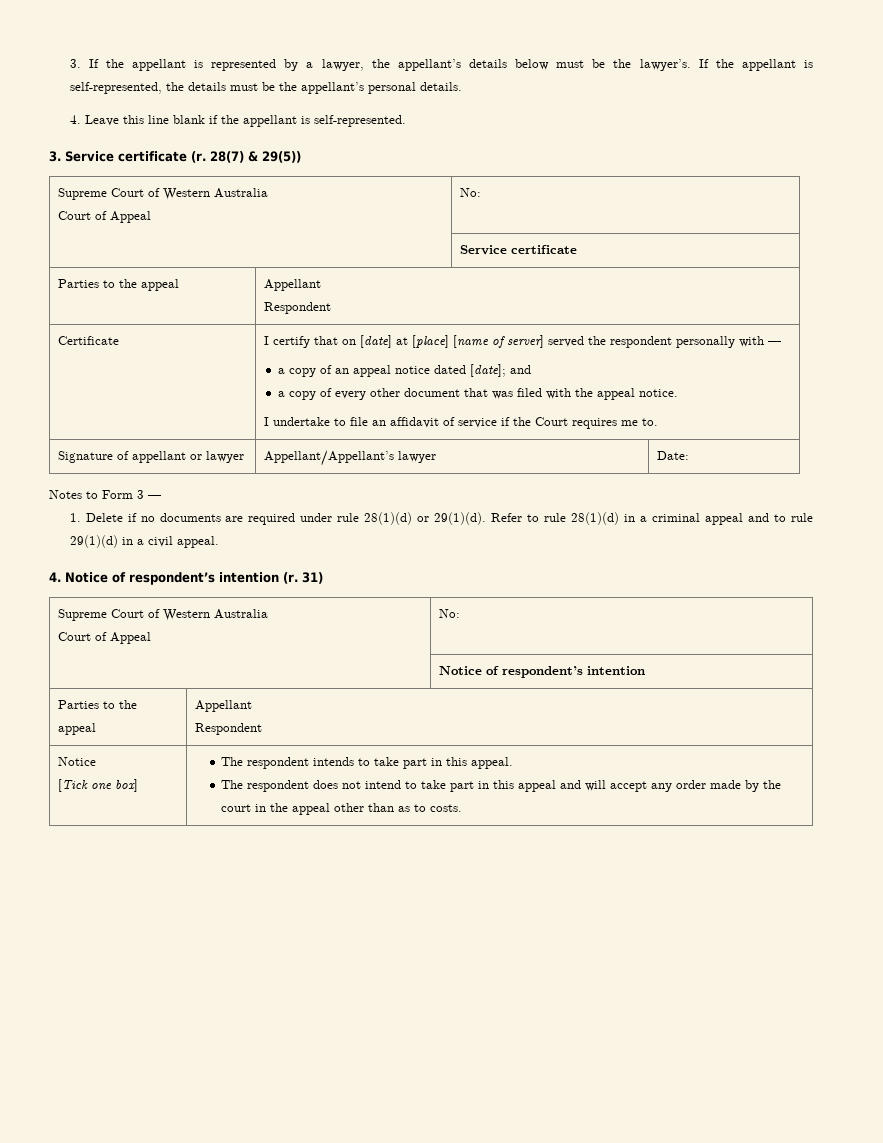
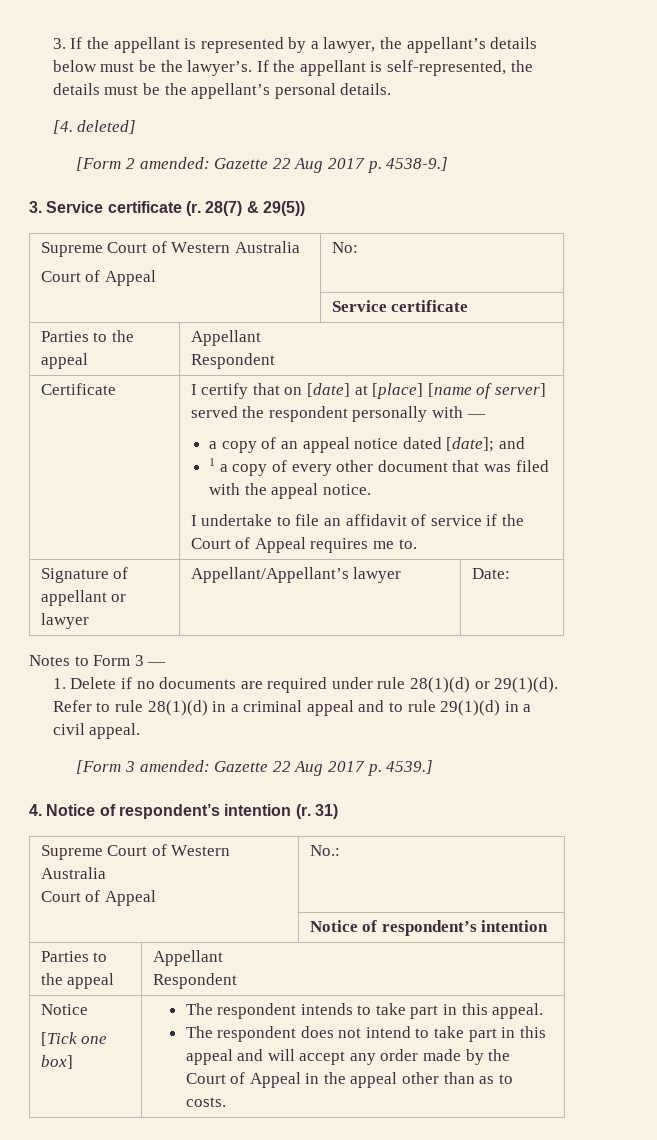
[69,115,406,127] 4. Leave this line blank if the appellant is self-represented. -> [52,120,137,134] [76,157,449,173] [4. deleted] // [Form 2 amended: Gazette 22 Aug 2017 p. 4538-9.]
(532, 369) none -> [209,458,216,466] 1
(568, 421) none -> [235,537,306,553] of Appeal
(219, 542) none -> [76,760,434,776] // [Form 3 amended: Gazette 22 Aug 2017 p. 4539.]
[438,609,460,618] No: -> [309,845,340,856] No.:
[221,804,252,812] court -> [185,1072,301,1088] Court of Appeal

